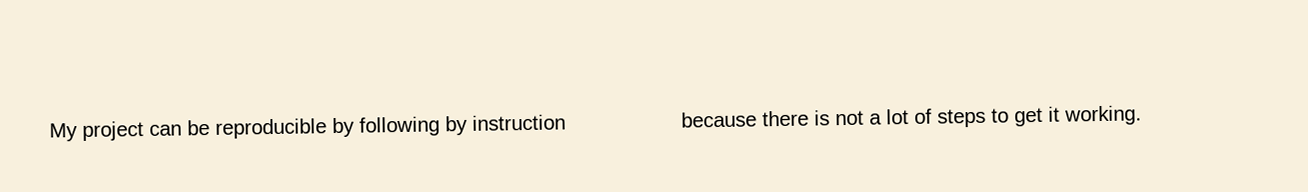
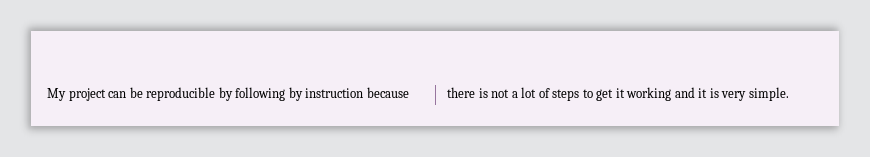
[1064,105,1142,126] working. -> [626,87,789,101] working and it is very simple.

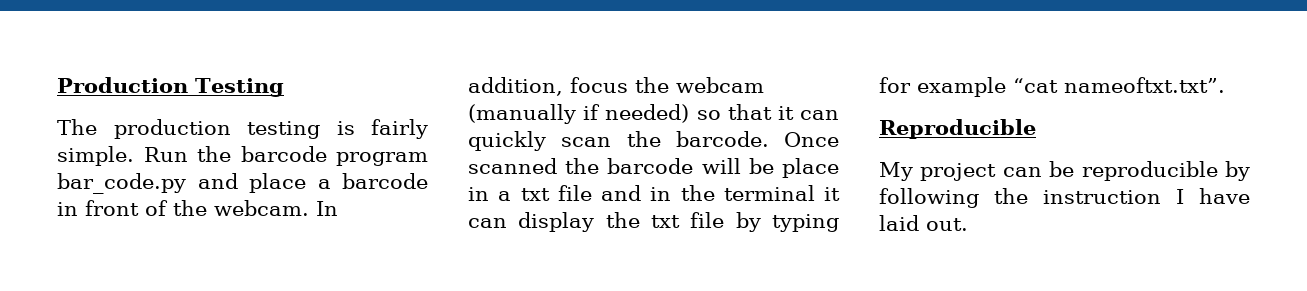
(47, 94) none -> [57,77,284,97] [57,119,428,139] [57,146,428,166] [57,173,428,194] [57,200,338,216] [468,77,764,96] [468,104,839,124] [468,131,839,151] [468,158,839,178] [468,185,840,201] [468,212,839,232] [879,77,1225,97] [879,119,1036,139] Production Testing // The production testing is fairly simple. Run the barcode program bar_code.py and place a barcode in front of the webcam. In addition, focus the webcam (manually if needed) so that it can quickly scan the barcode. Once scanned the barcode will be place in a txt file and in the terminal it can display the txt file by typing for example “cat nameoftxt.txt”. // Reproducible //
[288,87,789,101] by instruction because there is not a lot of steps to get it working and it is very simple. -> [994,188,1250,204] [879,215,968,231] the instruction I have laid out.

